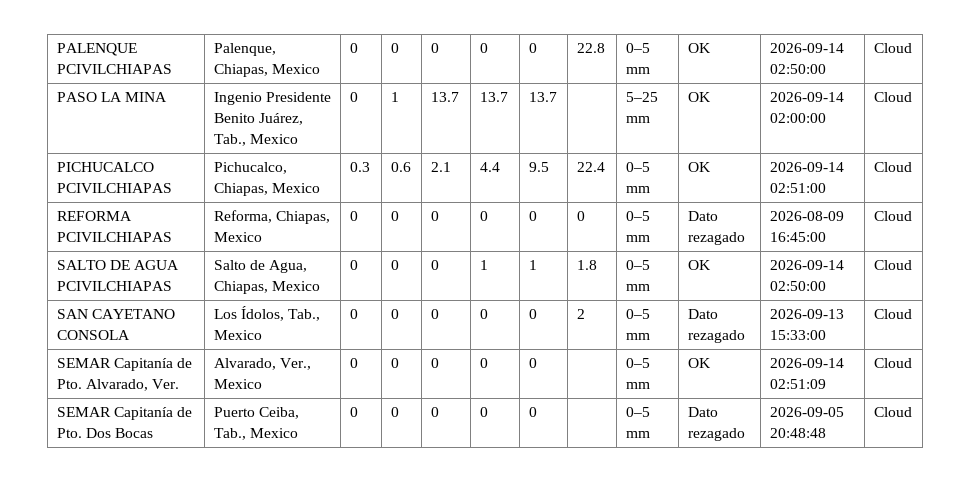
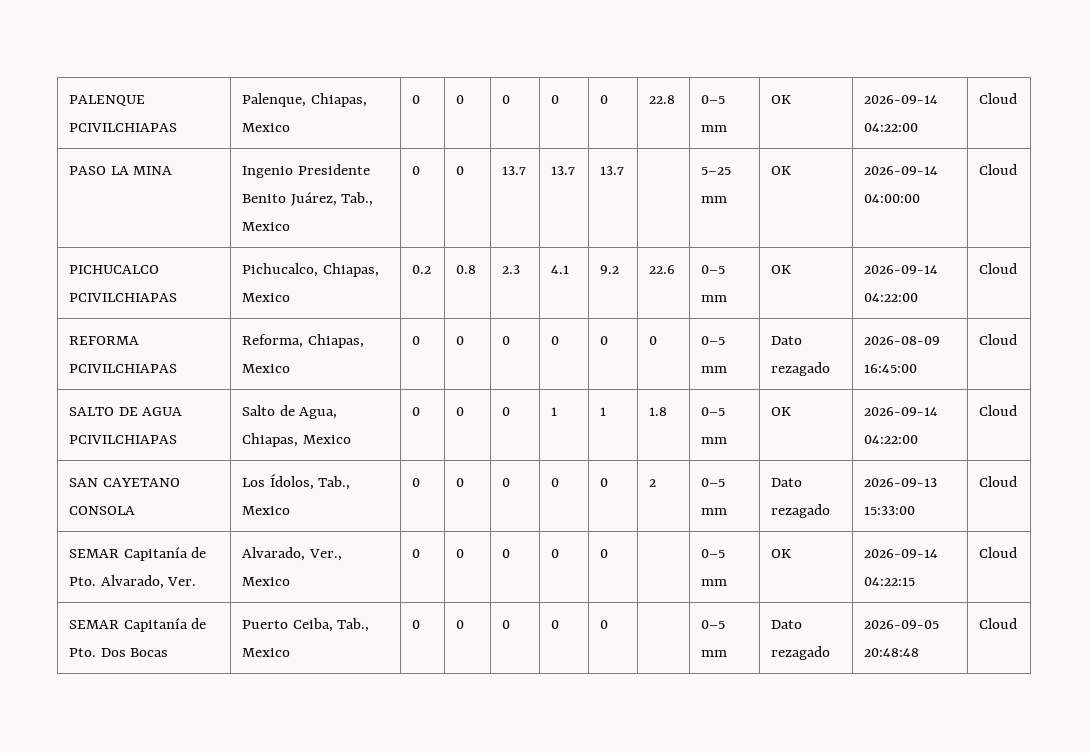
[769,64,826,74] 02:50:00 -> [864,123,919,132] 04:22:00
[390,92,399,102] 1 -> [456,166,465,175] 0
[769,113,826,123] 02:00:00 -> [864,194,921,203] 04:00:00
[349,162,370,172] [390,162,411,172] [430,162,451,172] [479,162,500,172] [528,162,549,172] [576,162,605,172] [625,162,650,172] [625,186,650,193] [687,162,711,172] [769,162,844,172] [769,183,826,193] 0.3 | 0.6 | 2.1 | 4.4 | 9.5 | 22.4 | 0–5 mm | OK | 2026-09-14 02:51:00 -> [412,265,432,274] [456,265,477,274] [502,265,521,274] [551,265,570,274] [600,265,620,274] [649,265,676,274] [701,265,726,274] [701,295,728,302] [771,265,792,274] [864,265,939,274] [864,293,919,302] 0.2 | 0.8 | 2.3 | 4.1 | 9.2 | 22.6 | 0–5 mm | OK | 2026-09-14 04:22:00
[769,281,826,291] 02:50:00 -> [864,435,919,444] 04:22:00
[769,379,826,389] 02:51:09 -> [864,577,916,586] 04:22:15

